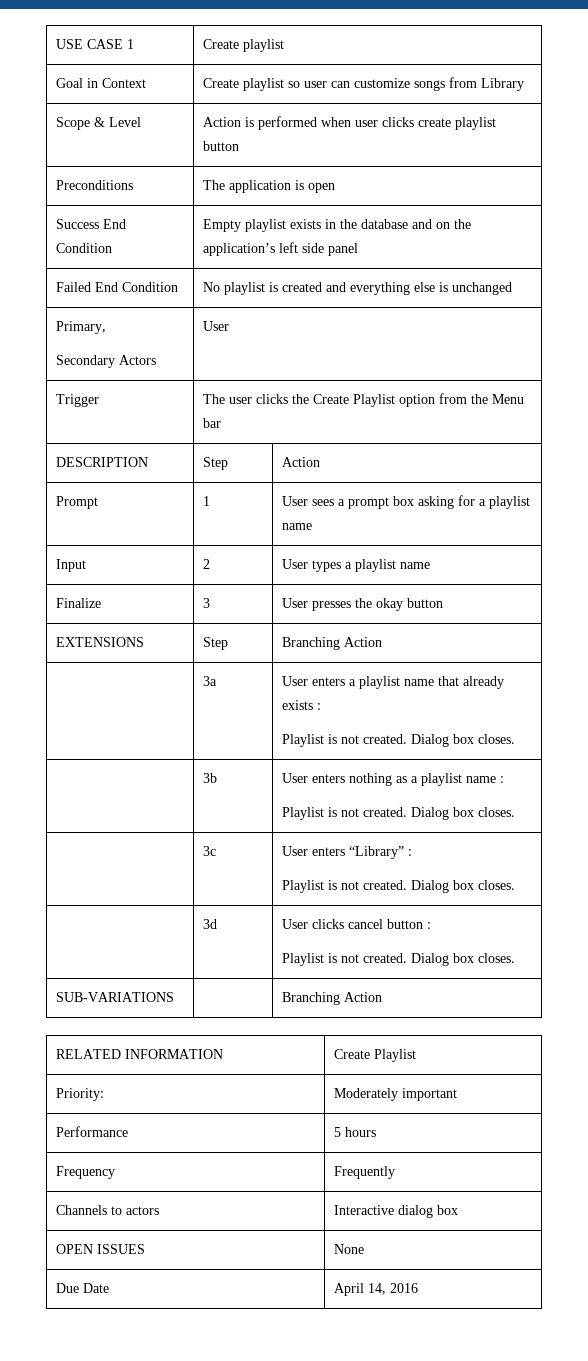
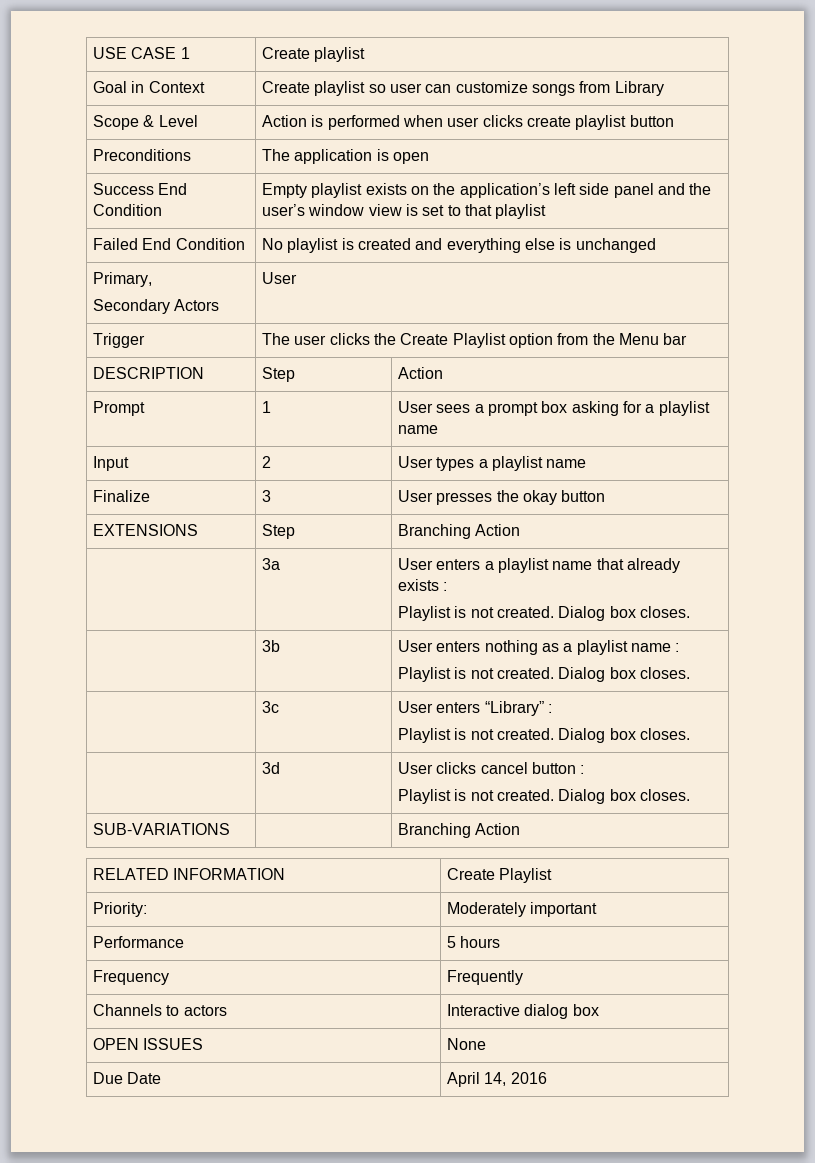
[324,219,432,229] in the database and -> (407, 189) none
(358, 249) none -> [657,183,712,195] [262,204,547,219] and the user’s window view is set to that playlist

